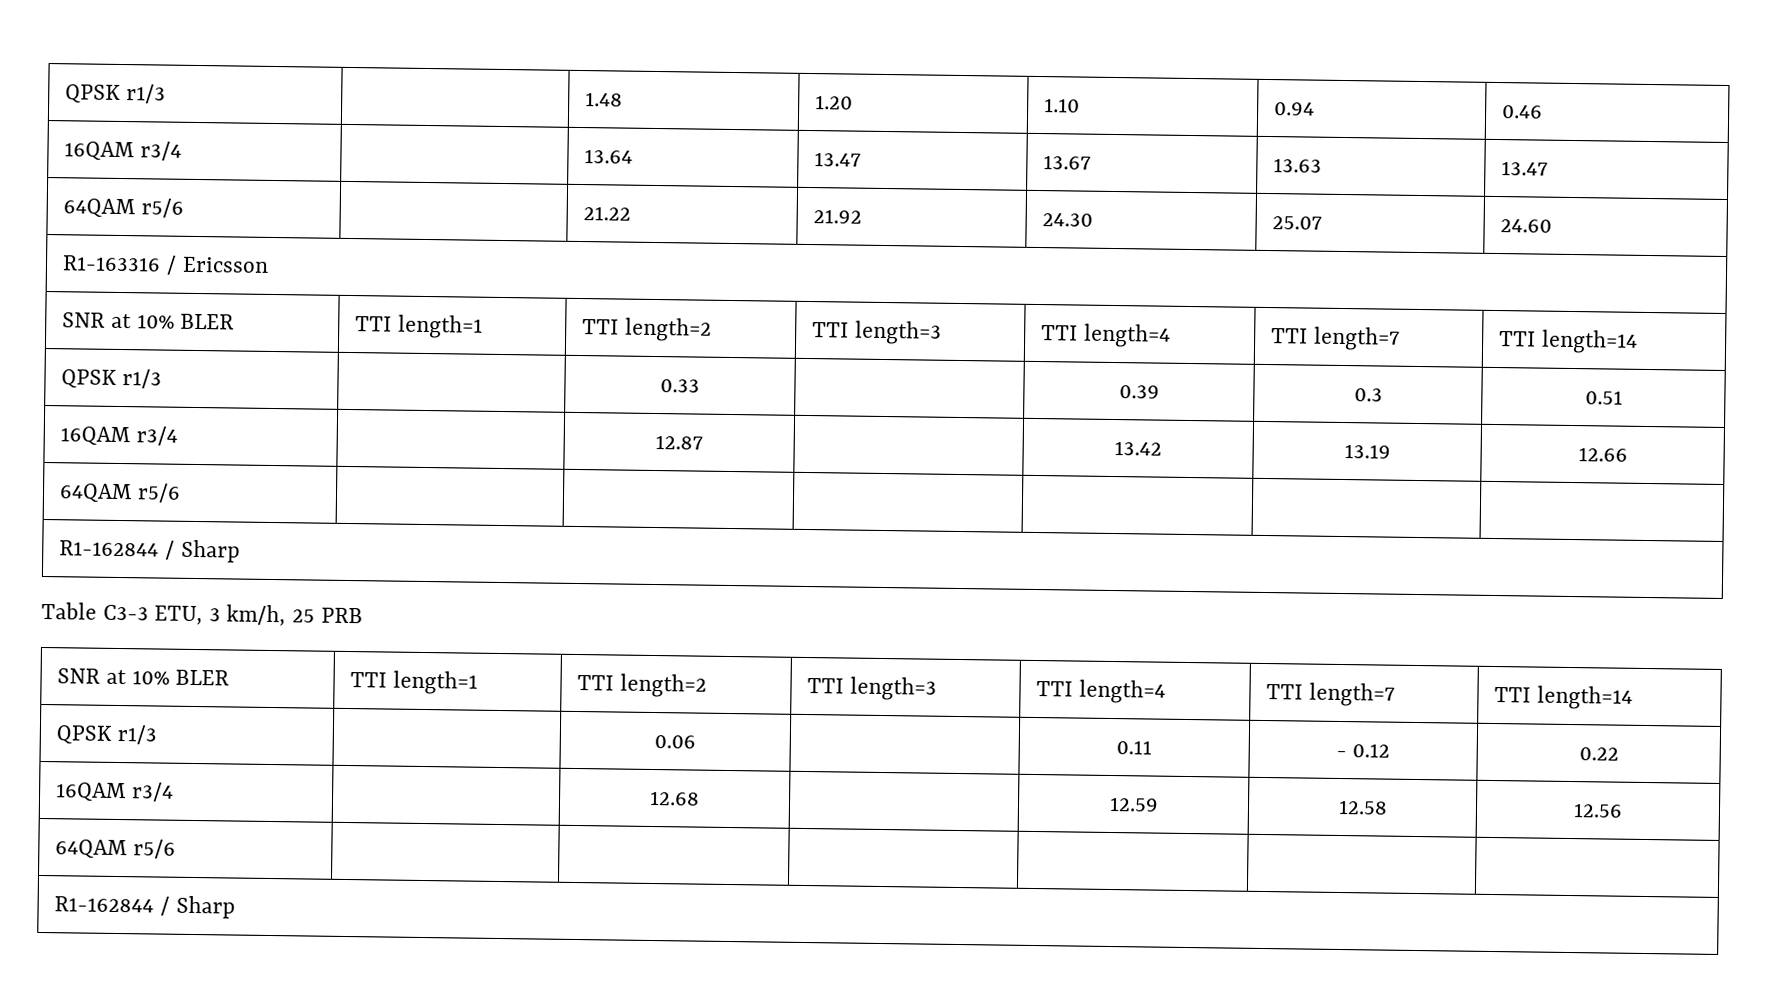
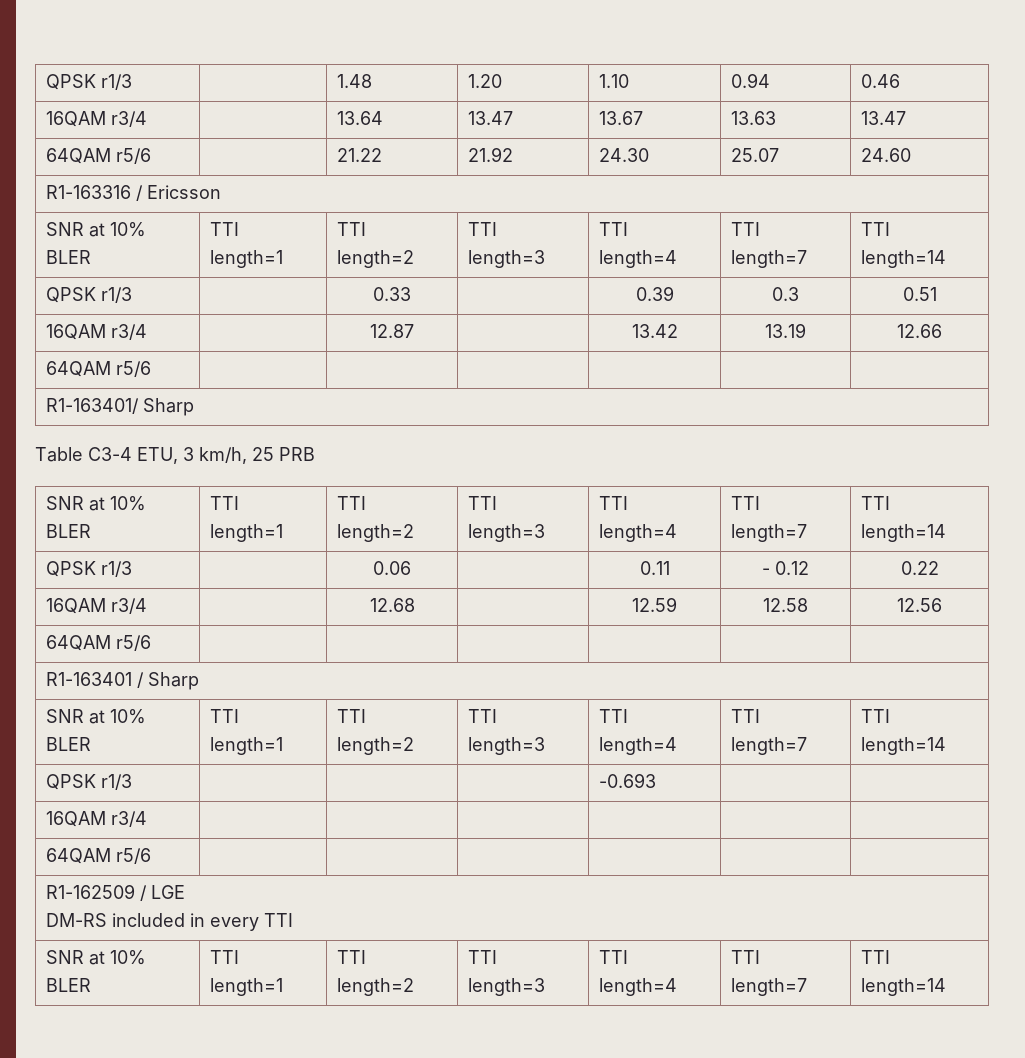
[59,540,175,560] R1-162844 / -> [46,398,140,414] R1-163401/
[102,604,149,621] C3-3 -> [88,447,132,461] C3-4
[54,895,235,919] R1-162844 / Sharp -> [46,672,200,690] [46,709,147,724] [46,737,92,751] [210,709,240,723] [210,737,284,755] [337,709,367,723] [337,737,415,755] [468,709,498,723] [468,737,546,755] [599,709,629,723] [599,737,678,755] [731,709,761,723] [731,737,808,755] [861,709,891,723] [861,737,947,755] [46,774,133,790] [599,773,657,788] [46,811,148,827] [46,848,152,864] [46,884,186,901] [46,913,294,931] [46,950,147,965] [46,978,92,992] [210,950,240,964] [210,978,284,996] [337,950,367,964] [337,978,415,996] [468,950,498,964] [468,978,546,996] [599,950,629,964] [599,978,678,996] [731,950,761,964] [731,978,808,996] [861,950,891,964] [861,978,947,996] R1-163401 / Sharp // SNR at 10% BLER | TTI length=1 | TTI length=2 | TTI length=3 | TTI length=4 | TTI length=7 | TTI length=14 // QPSK r1/3 | | | | -0.693 | | // 16QAM r3/4 | | | | | | // 64QAM r5/6 | | | | | | // R1-162509 / LGE // DM-RS included in every TTI // SNR at 10% BLER | TTI length=1 | TTI length=2 | TTI length=3 | TTI length=4 | TTI length=7 | TTI length=14

